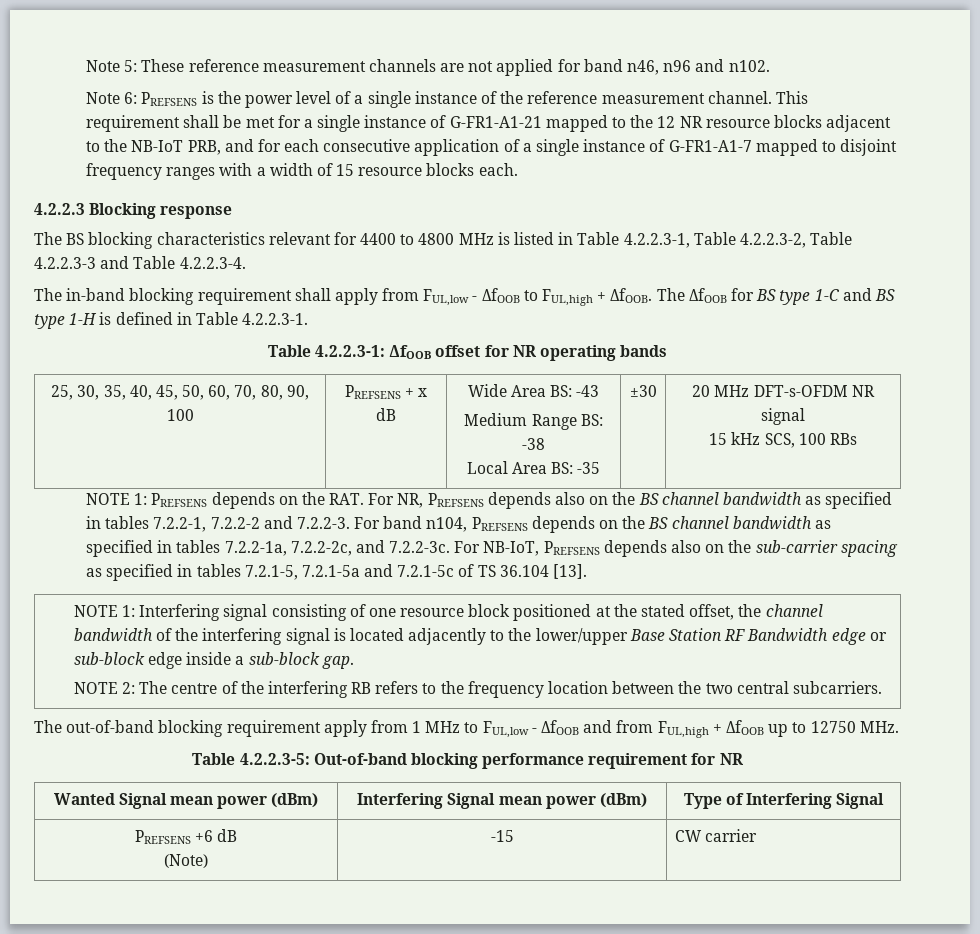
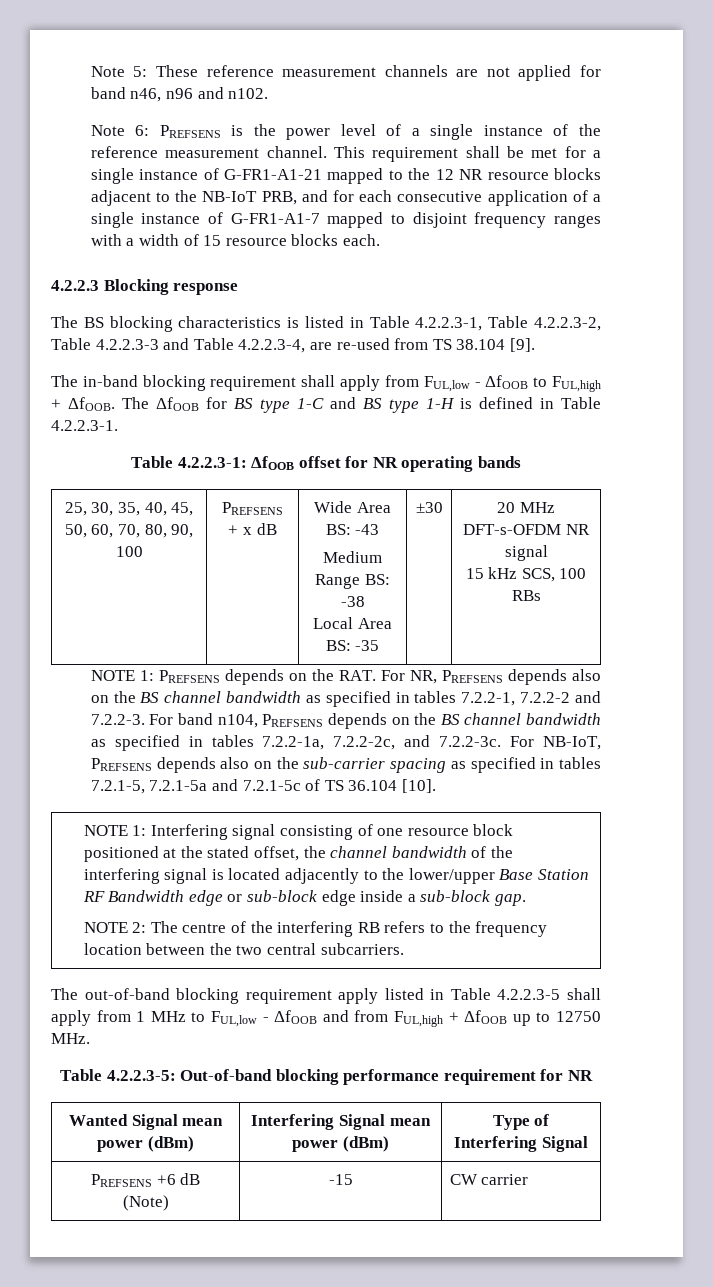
[268,232,494,245] relevant for 4400 to 4800 MHz -> (282, 322) none
[179,257,246,269] 4.2.2.3-4. -> [238,338,535,353] 4.2.2.3-4, are re-used from TS 38.104 [9].
[552,564,587,579] [13]. -> [401,779,436,793] [10].
(367, 728) none -> [384,988,601,1000] [51,1010,91,1026] listed in Table 4.2.2.3-5 shall apply

